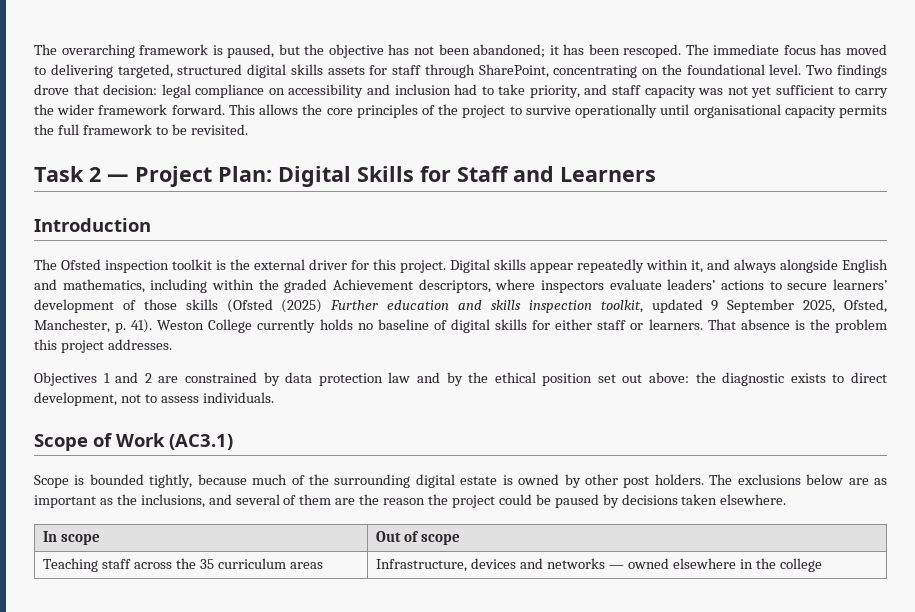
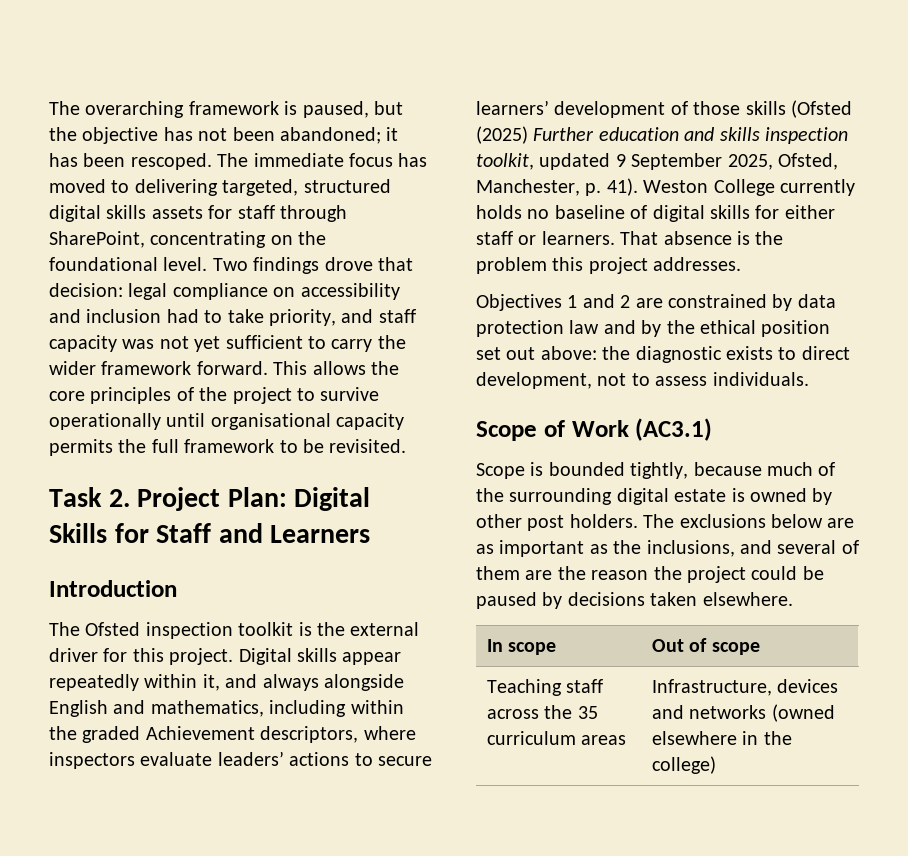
[89,167,129,182] 2 — -> [108,489,130,507] 2.
[609,558,670,569] — owned -> [771,704,835,722] (owned
[779,558,822,572] college -> [652,756,717,774] college)

